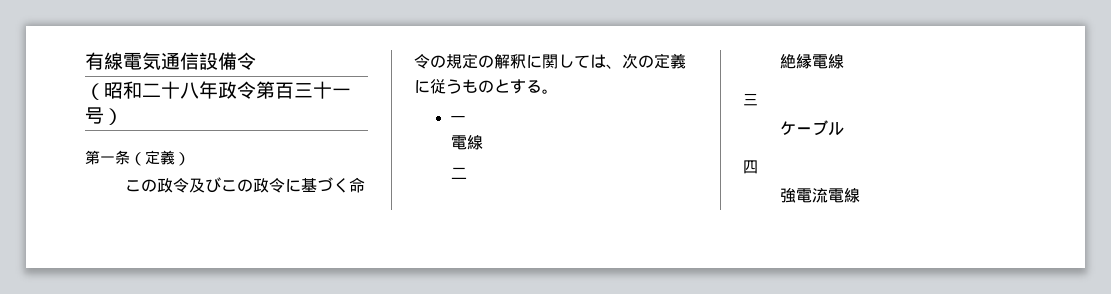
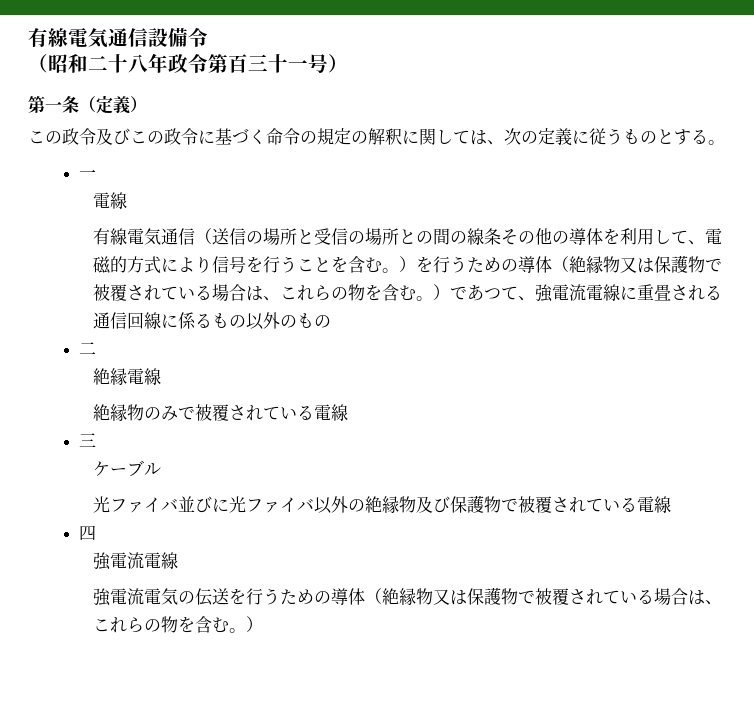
[451,167,468,179] [780,54,845,69] [743,93,758,106] [780,120,845,136] [743,160,758,174] [780,187,861,203] 二 // 絶縁電線 // 三 // ケーブル // 四 // 強電流電線 -> [92,228,722,245] [92,255,722,274] [92,284,722,302] [92,312,331,330] [79,342,97,355] [92,368,161,386] [92,404,348,422] [79,433,97,447] [92,460,161,477] [92,495,671,514] [79,525,97,541] [92,552,178,570] [92,587,722,606] [92,616,263,633] 有線電気通信（送信の場所と受信の場所との間の線条その他の導体を利用して、電磁的方式により信号を行うことを含む。）を行うための導体（絶縁物又は保護物で被覆されている場合は、これらの物を含む。）であつて、強電流電線に重畳される通信回線に係るもの以外のもの // 二 // 絶縁電線 // 絶縁物のみで被覆されている電線 // 三 // ケーブル // 光ファイバ並びに光ファイバ以外の絶縁物及び保護物で被覆されている電線 // 四 // 強電流電線 // 強電流電気の伝送を行うための導体（絶縁物又は保護物で被覆されている場合は、これらの物を含む。）

